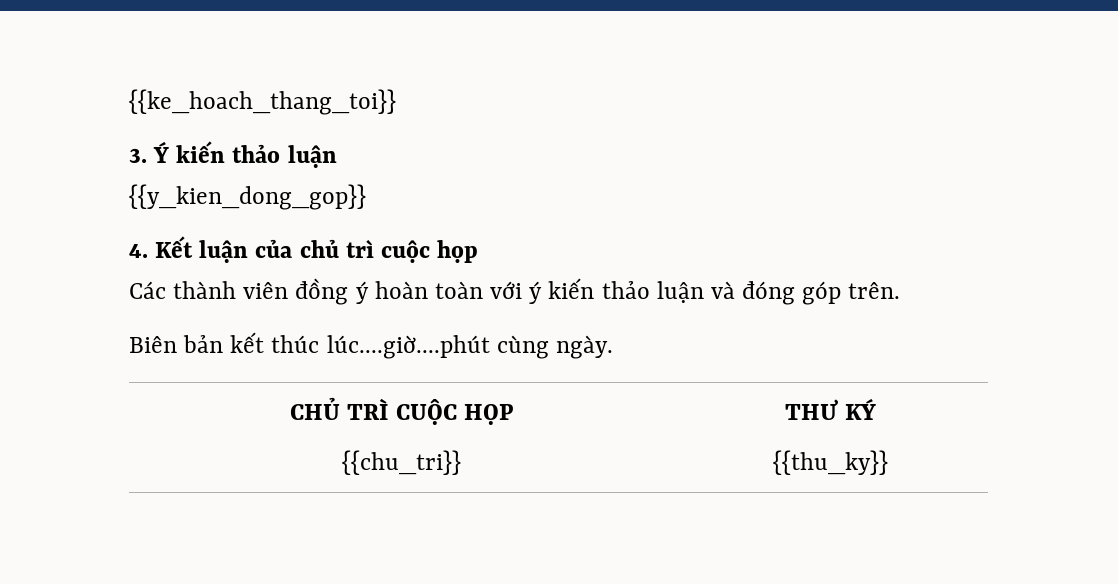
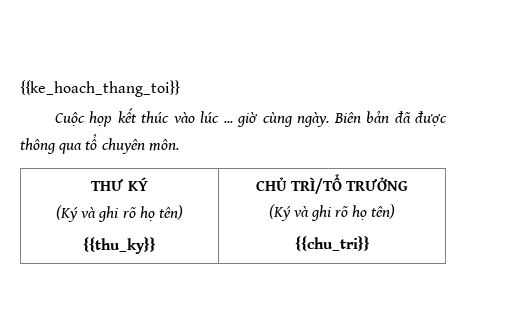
[129,141,337,168] [129,184,366,210] [129,236,479,263] [129,278,901,305] [129,332,613,359] [290,397,513,425] [342,450,461,475] [785,398,876,420] [773,450,888,475] 3. Ý kiến thảo luận // {{y_kien_dong_gop}} // 4. Kết luận của chủ trì cuộc họp // Các thành viên đồng ý hoàn toàn với ý kiến thảo luận và đóng góp trên. // Biên bản kết thúc lúc....giờ....phút cùng ngày. // CHỦ TRÌ CUỘC HỌP // {{chu_tri}} | THƯ KÝ // {{thu_ky}} -> [54,108,447,127] [20,134,179,154] [91,177,148,191] [56,205,183,222] [83,237,156,254] [255,174,409,194] [268,204,396,221] [294,236,370,251] Cuộc họp kết thúc vào lúc ... giờ cùng ngày. Biên bản đã được thông qua tổ chuyên môn. // THƯ KÝ // (Ký và ghi rõ họ tên) // {{thu_ky}} | CHỦ TRÌ/TỔ TRƯỞNG // (Ký và ghi rõ họ tên) // {{chu_tri}}

